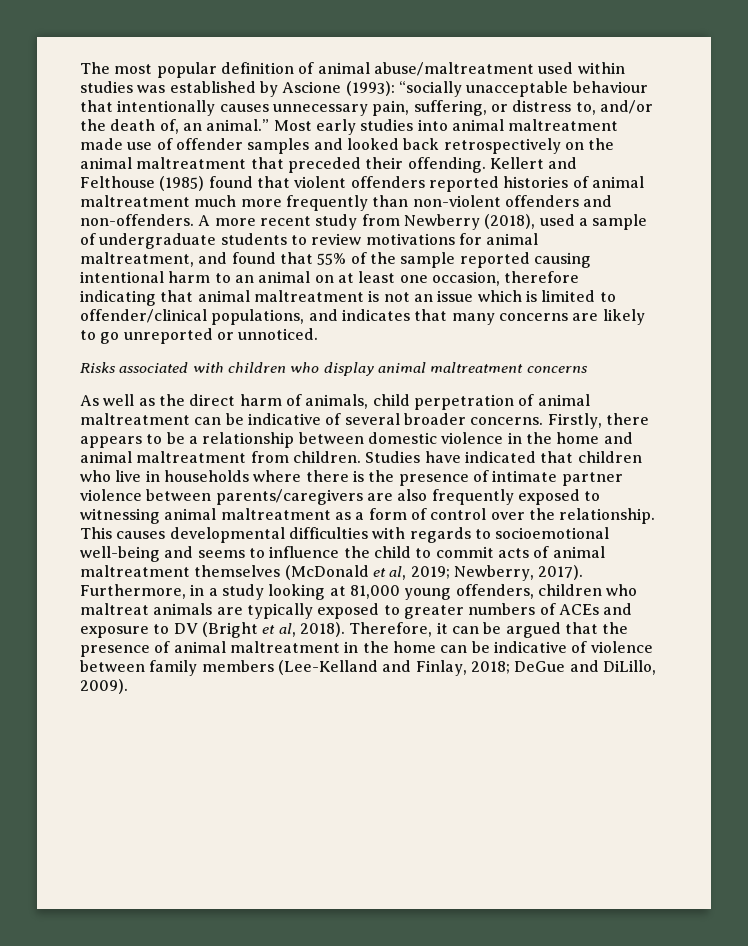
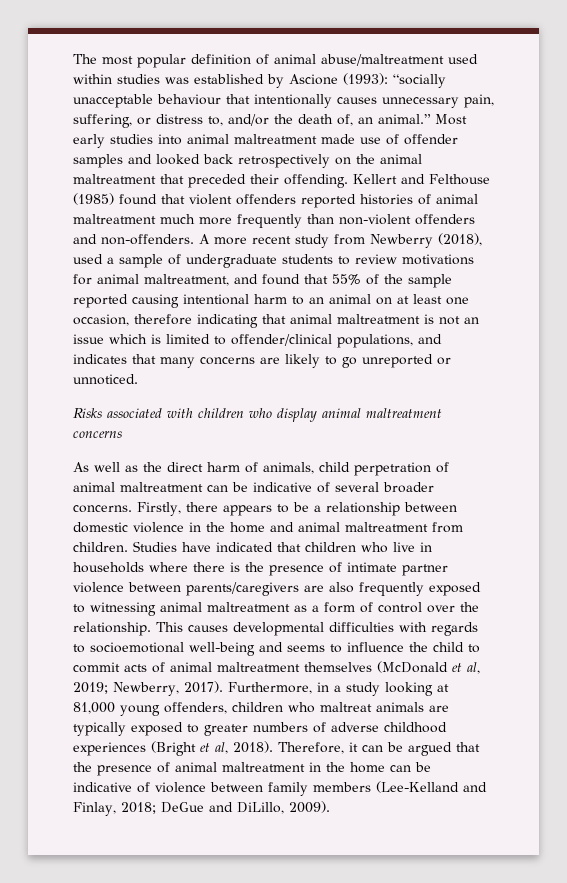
[558,603,633,615] [80,623,198,638] ACEs and exposure to DV -> [331,722,447,733] [73,742,146,756] adverse childhood experiences

